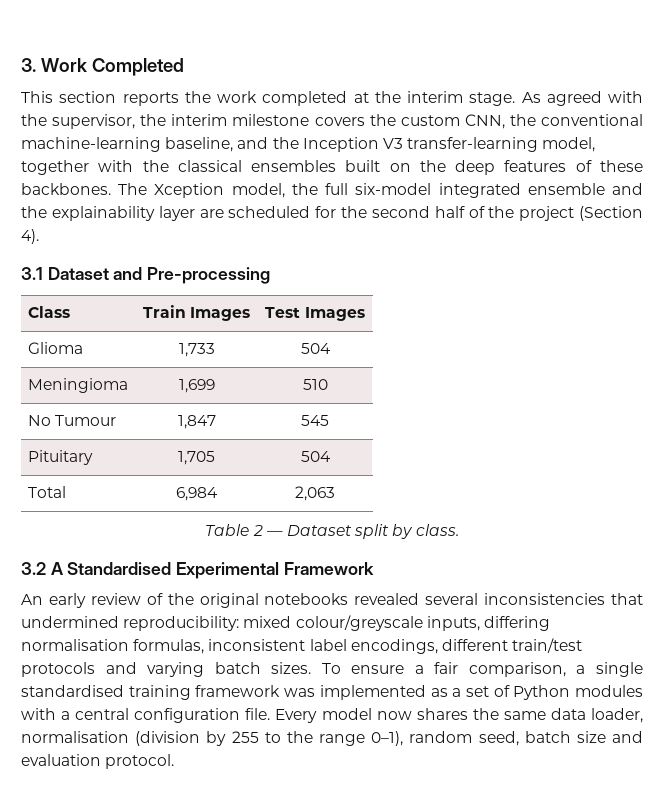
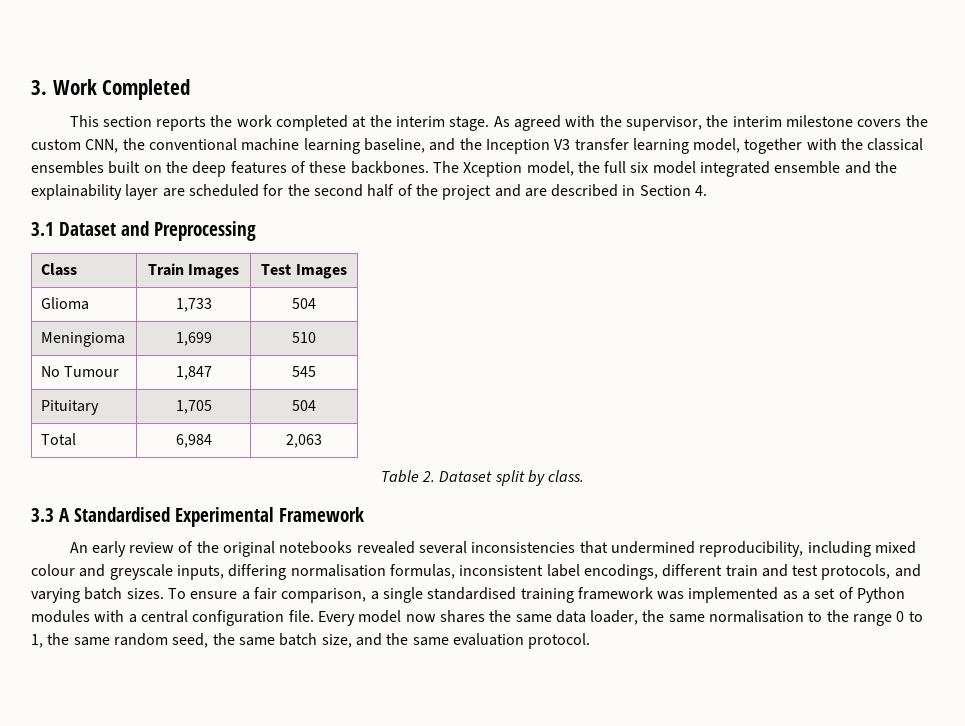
[21,137,161,152] machine-learning -> [241,138,360,154] machine learning
[407,137,539,152] transfer-learning -> [574,138,689,154] transfer learning
[355,183,432,195] six-model -> [630,161,696,174] six model
[578,206,643,221] [21,229,39,244] (Section 4). -> [494,184,708,197] and are described in Section 4.
[147,267,271,284] Pre-processing -> [154,221,256,241] Preprocessing
[252,525,283,536] 2 — -> [422,471,436,482] 2.
[21,562,46,575] 3.2 -> [31,508,54,522] 3.3
[123,615,423,631] reproducibility: mixed colour/greyscale -> [699,541,916,557] [31,564,173,580] reproducibility, including mixed colour and greyscale
[512,638,583,653] [21,662,95,677] train/test protocols -> [725,564,891,580] train and test protocols,
[21,731,643,746] normalisation (division by 255 to the range 0–1), random seed, batch size and -> [642,610,923,626] [31,633,449,648] the same normalisation to the range 0 to 1, the same random seed, the same batch size, and the same

